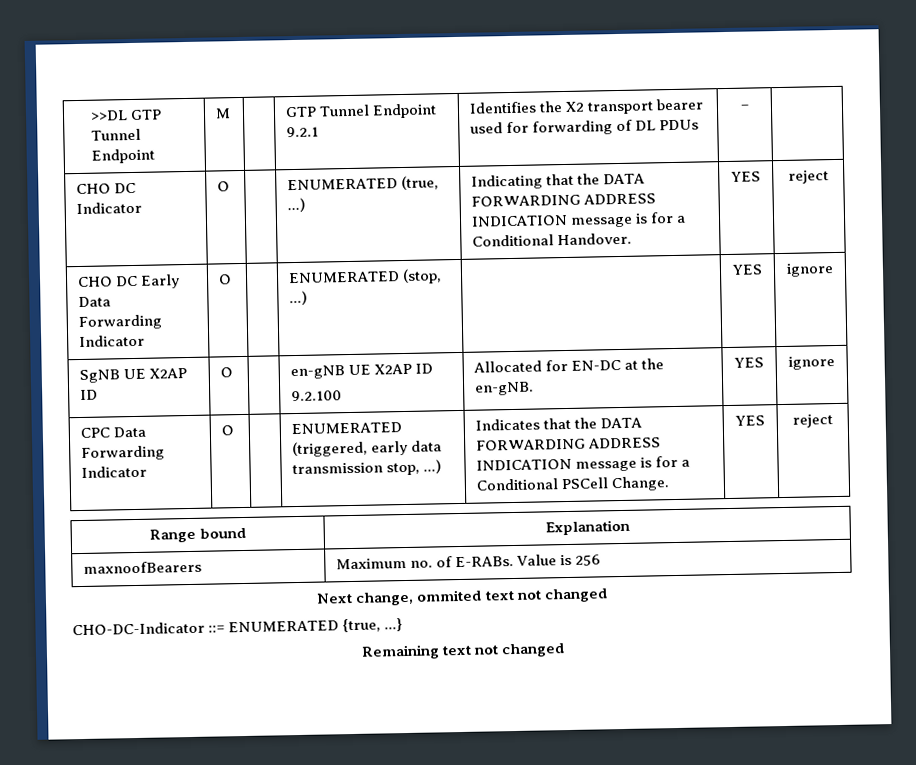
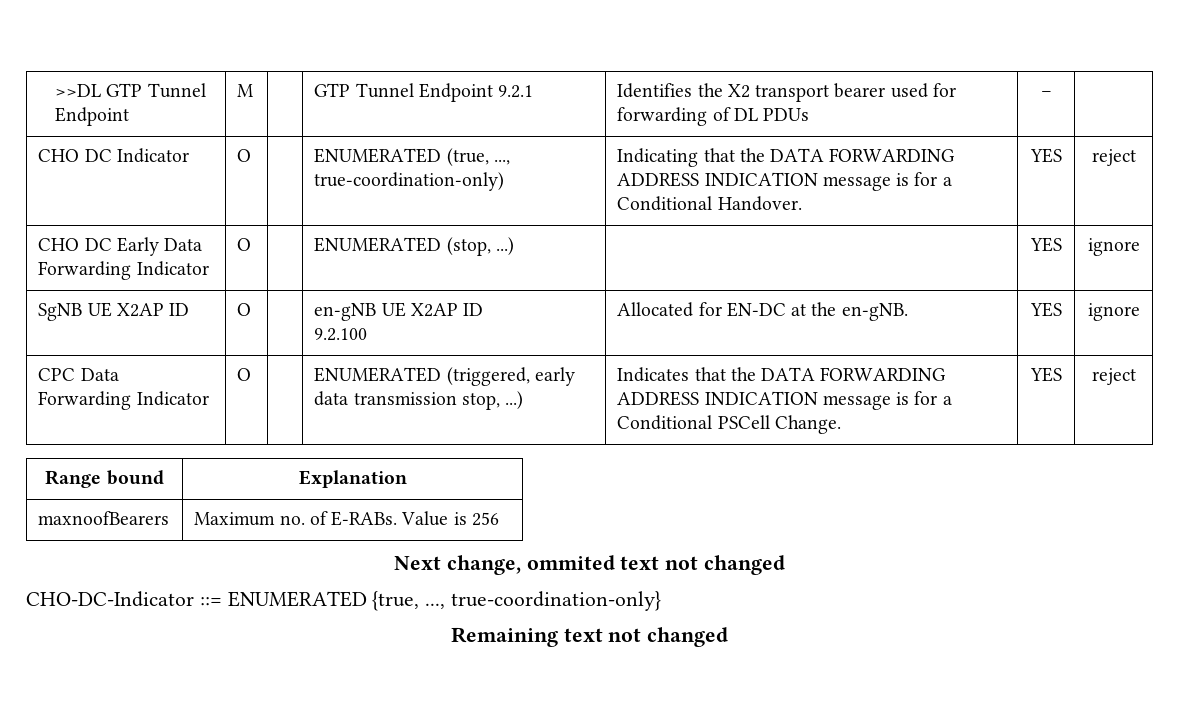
[286,197,306,213] ...) -> [493,159,510,165] [314,172,505,191] ..., true-coordination-only)
[384,618,404,632] ...} -> [425,591,662,611] ..., true-coordination-only}

